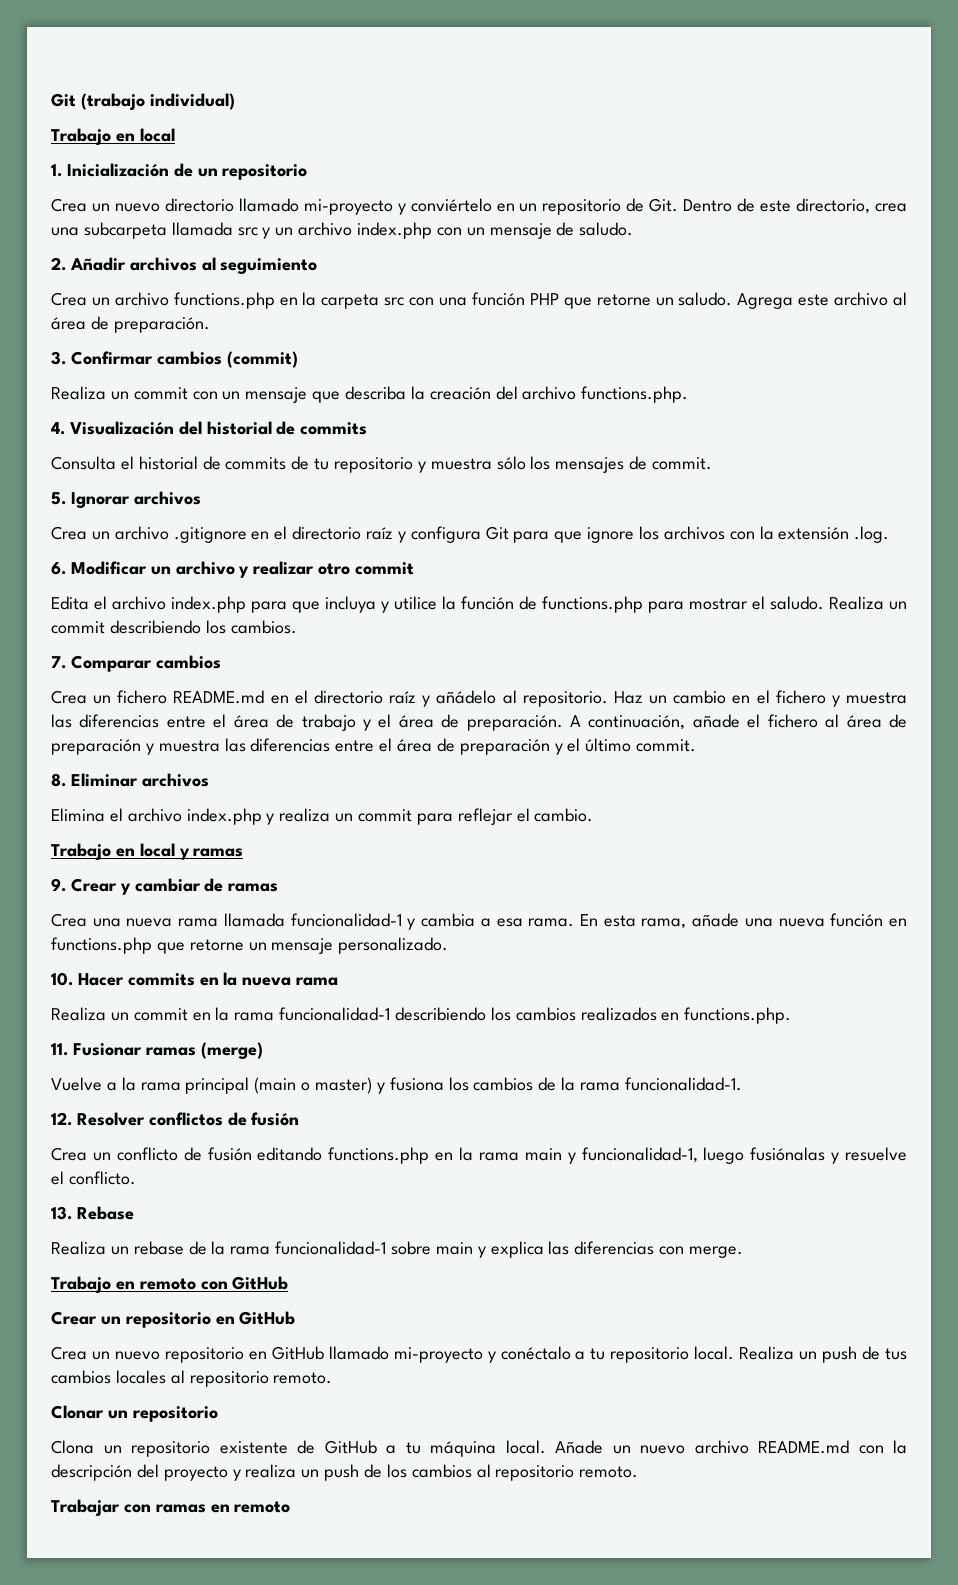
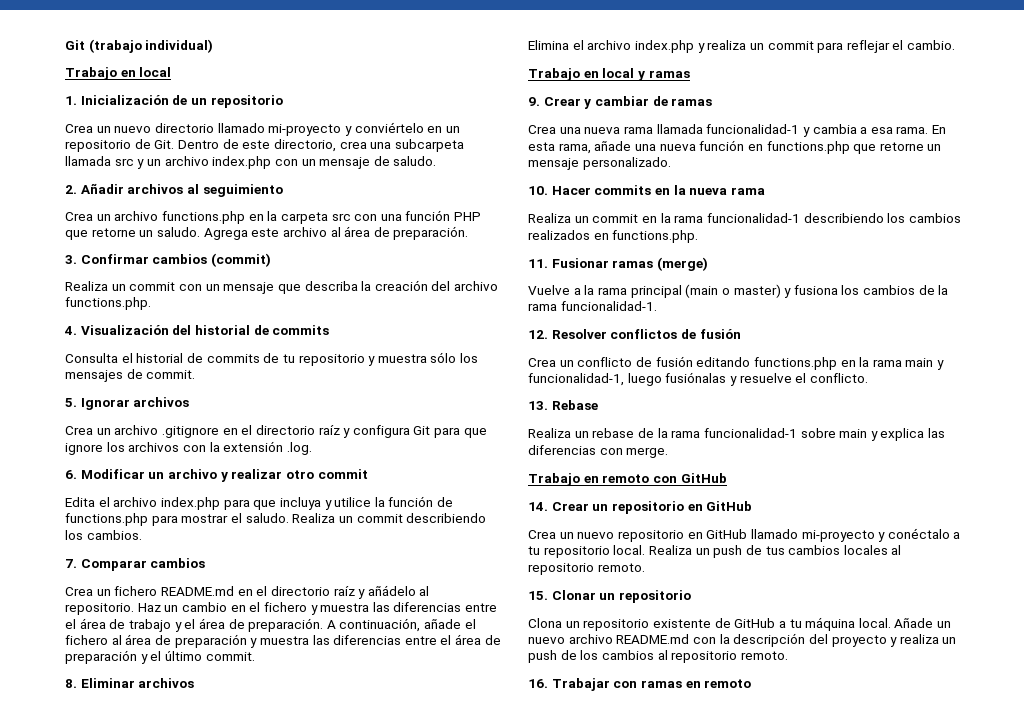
(289, 1283) none -> [528,502,548,511] 14.
(333, 1378) none -> [528,591,548,600] 15.
(639, 1472) none -> [528,679,548,688] 16.

